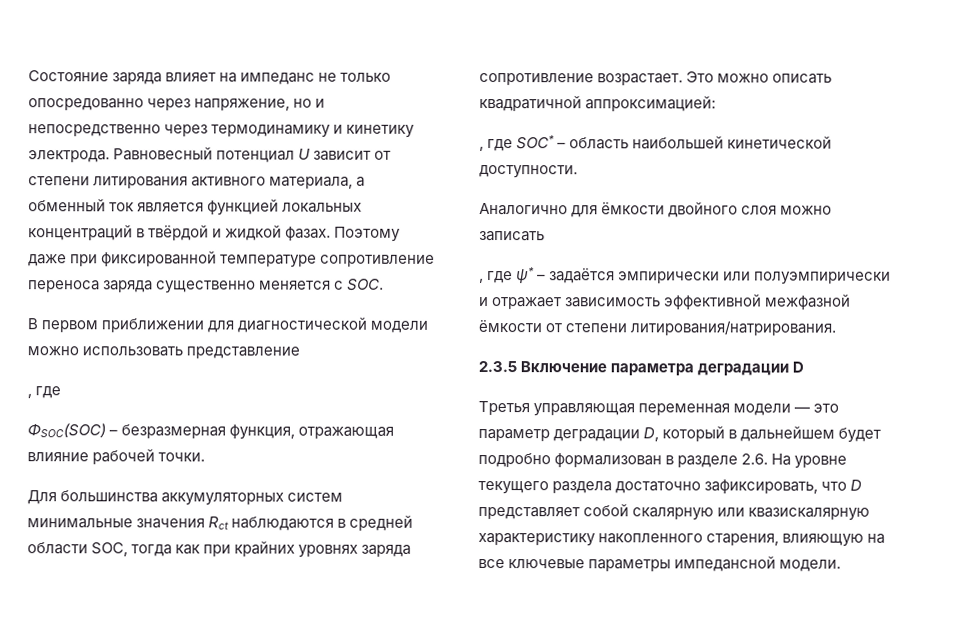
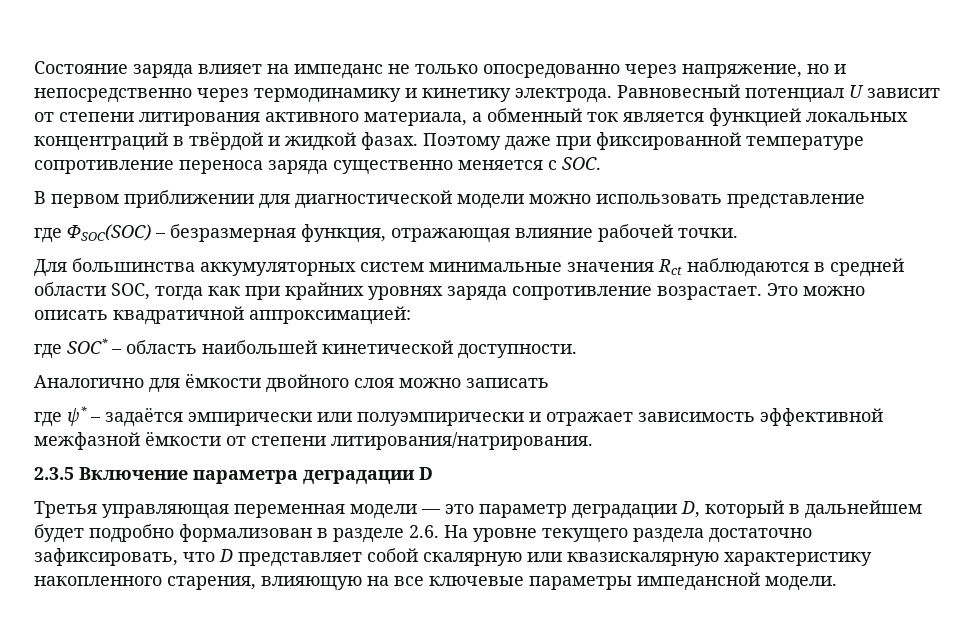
[27,386,62,399] , где // -> [34,228,62,243] где
[479,145,484,152] , -> (411, 315) none
[479,277,484,284] , -> (549, 383) none

